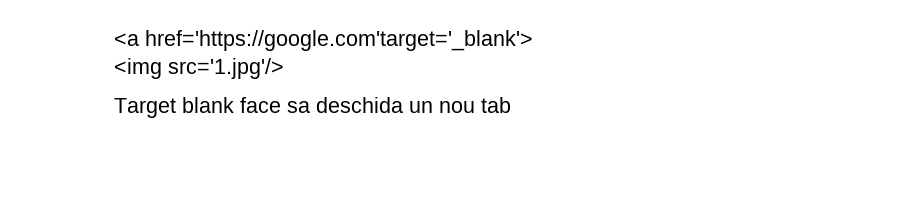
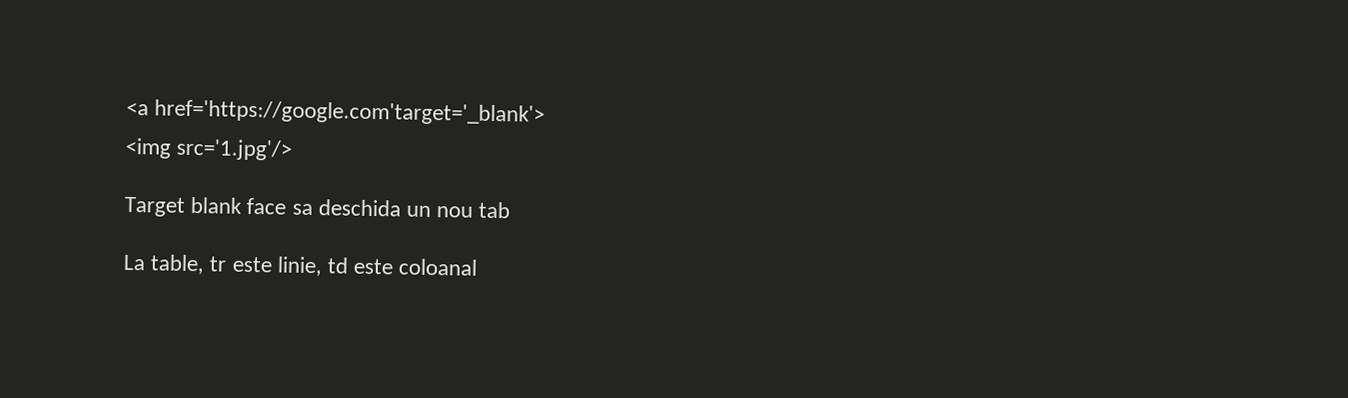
(511, 105) none -> [123,254,478,277] // La table, tr este linie, td este coloanal

